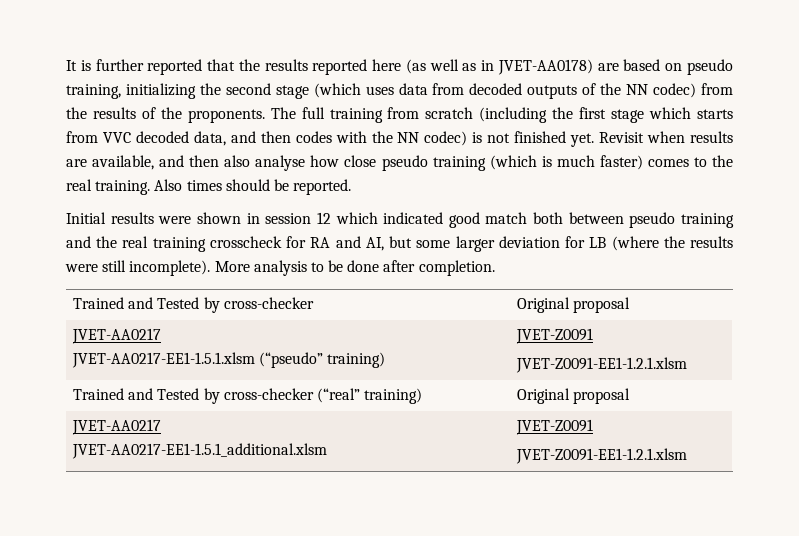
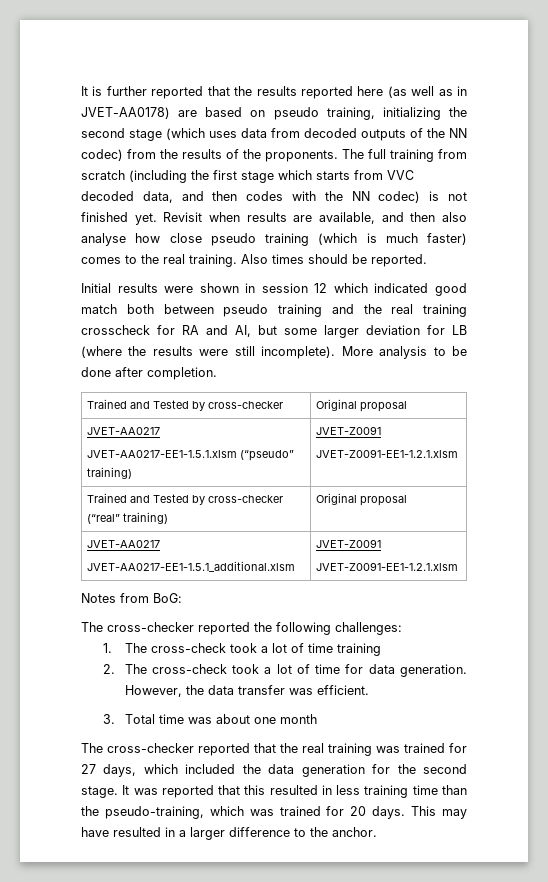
(688, 456) none -> [81,593,182,603] [81,622,402,635] [102,643,381,656] [102,664,468,677] [124,685,369,697] [102,714,317,724] [81,743,467,756] [81,764,468,777] [81,785,467,798] [81,806,468,819] [81,827,377,840] // Notes from BoG: // The cross-checker reported the following challenges: // 1. The cross-check took a lot of time training // 2. The cross-check took a lot of time for data generation. However, the data transfer was efficient. // 3. Total time was about one month // The cross-checker reported that the real training was trained for 27 days, which included the data generation for the second stage. It was reported that this resulted in less training time than the pseudo-training, which was trained for 20 days. This may have resulted in a larger difference to the anchor.

